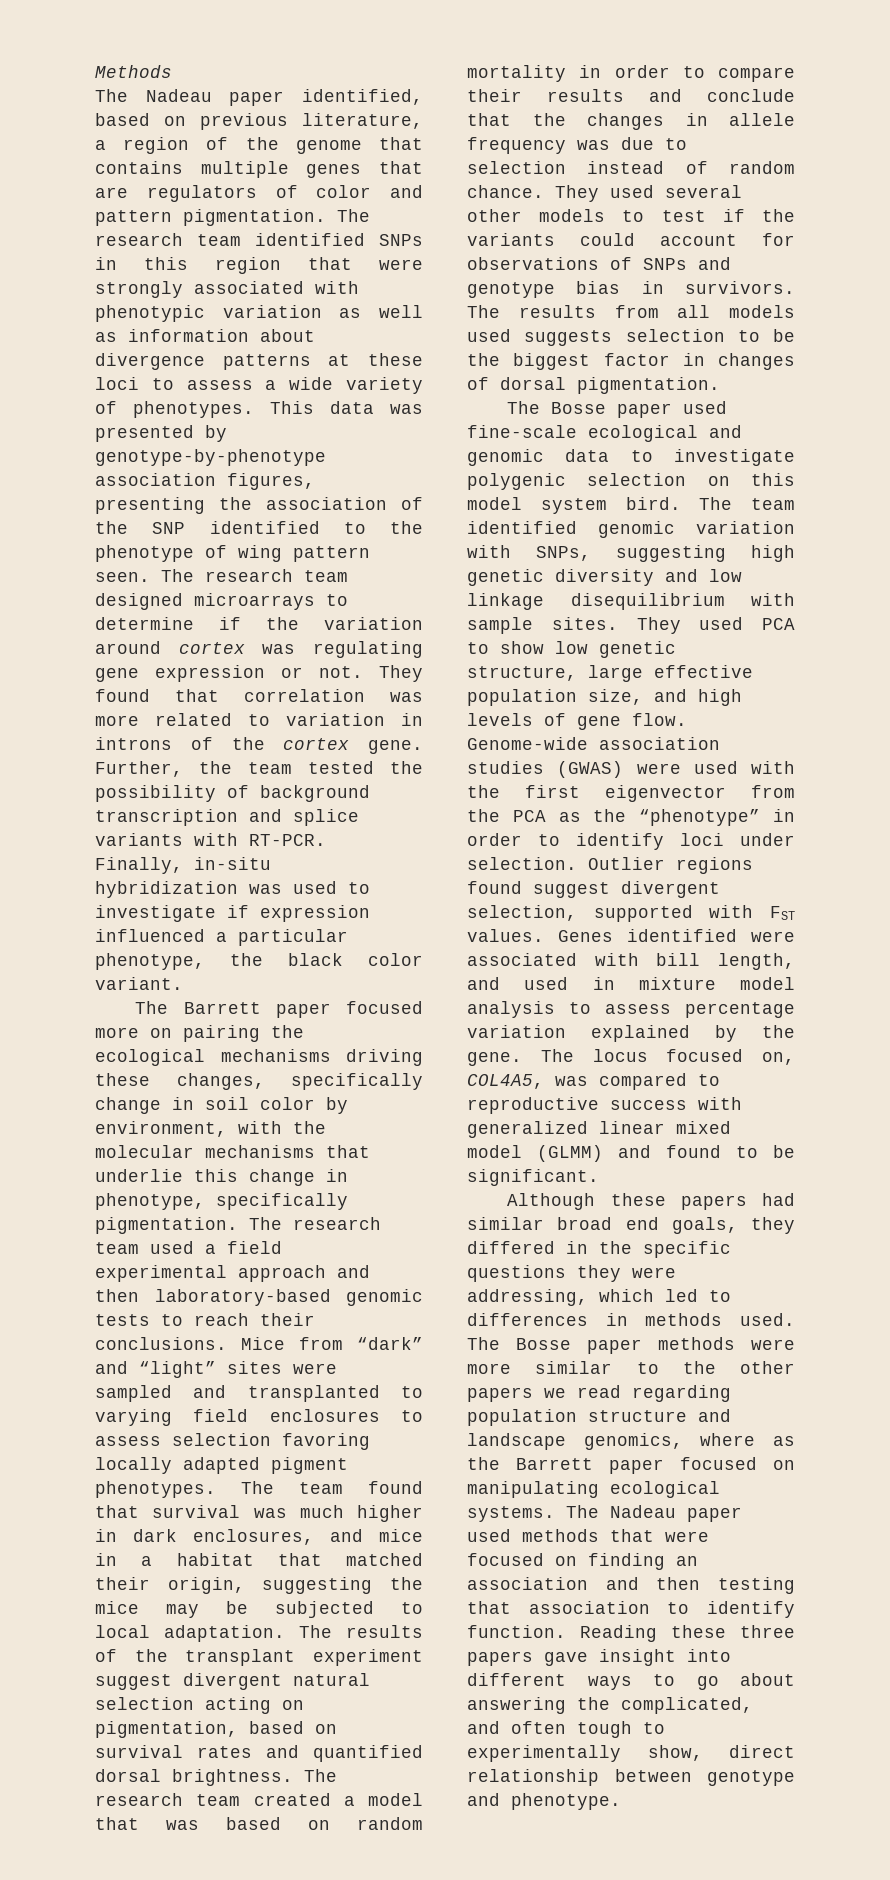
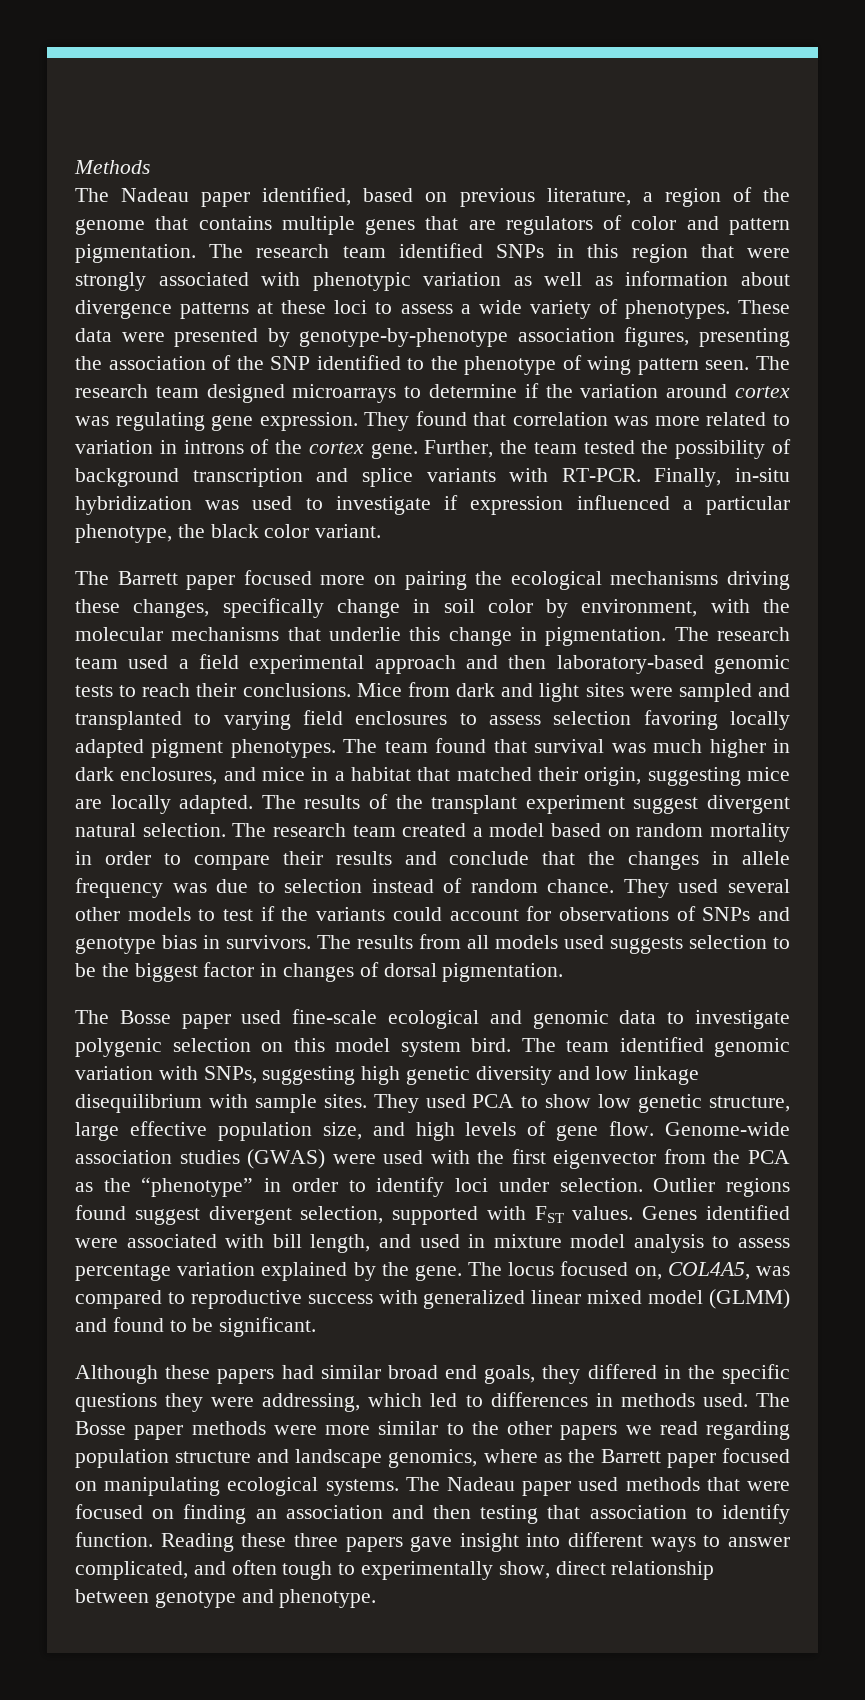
[270,401,423,414] This data was -> [738,300,791,314] [75,328,165,342] These data were
[155,665,363,682] expression or not. -> [259,412,358,431] expression.
[95,1193,348,1210] phenotype, specifically -> (537, 634) none
[357,1337,423,1350] [95,1361,216,1378] “dark” and “light” -> [456,683,580,702] dark and light
[390,1577,424,1590] [95,1601,423,1618] [95,1625,285,1642] the mice may be subjected to local adaptation. -> [746,767,790,781] [75,795,254,814] mice are locally adapted.
[95,1697,304,1714] [95,1721,337,1738] [95,1745,423,1762] [95,1769,293,1786] selection acting on pigmentation, based on survival rates and quantified dorsal brightness. -> [142,823,226,837] selection.
[95,1817,199,1830] that was -> (545, 830) none
[696,1673,795,1690] [467,1697,610,1714] go about answering the -> [727,1537,790,1547] answer

